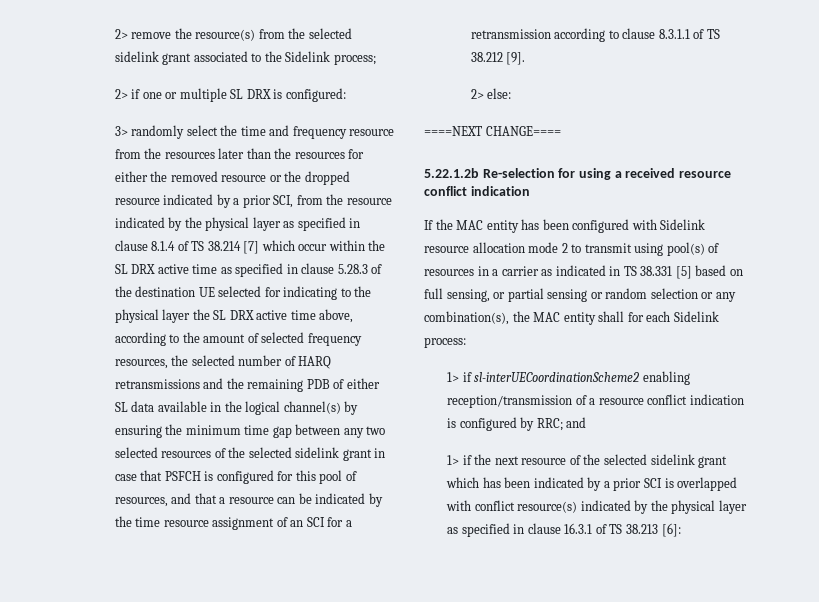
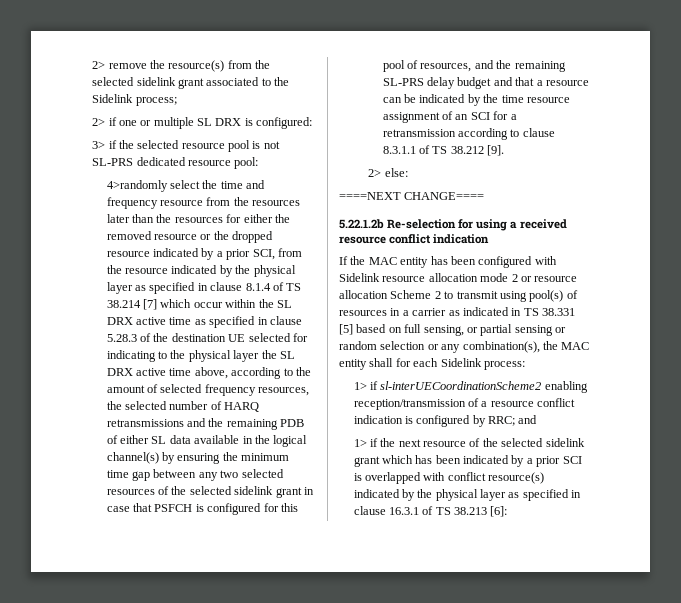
[131,125,185,139] randomly -> [108,140,280,152] [92,157,259,169] [106,180,168,192] if the selected resource pool is not SL-PRS dedicated resource pool: // 4>randomly
(192, 498) none -> [496,60,566,72] [382,77,513,89] the remaining SL-PRS delay budget and
(568, 248) none -> [520,276,578,282] [339,290,441,299] or resource allocation Scheme 2

